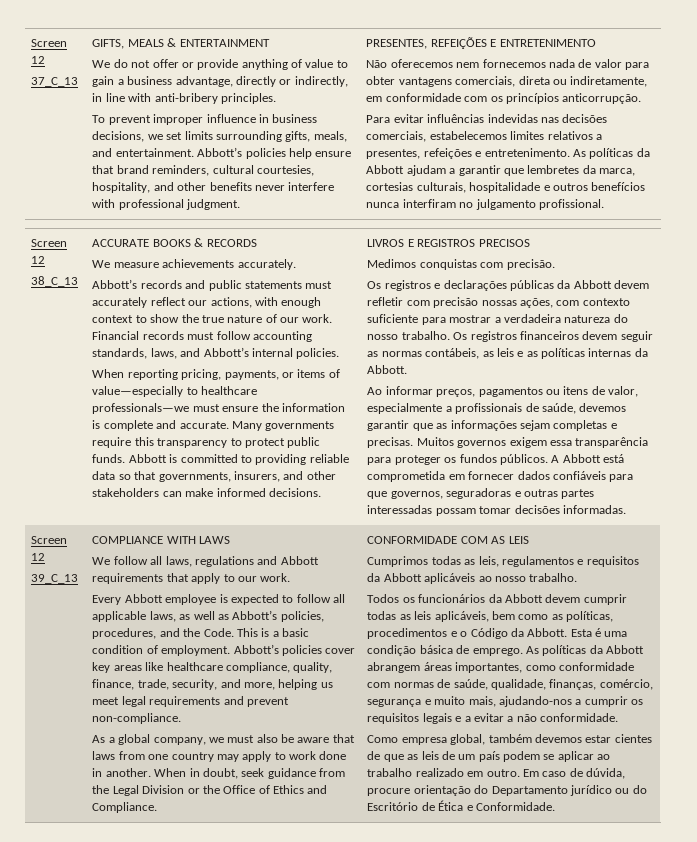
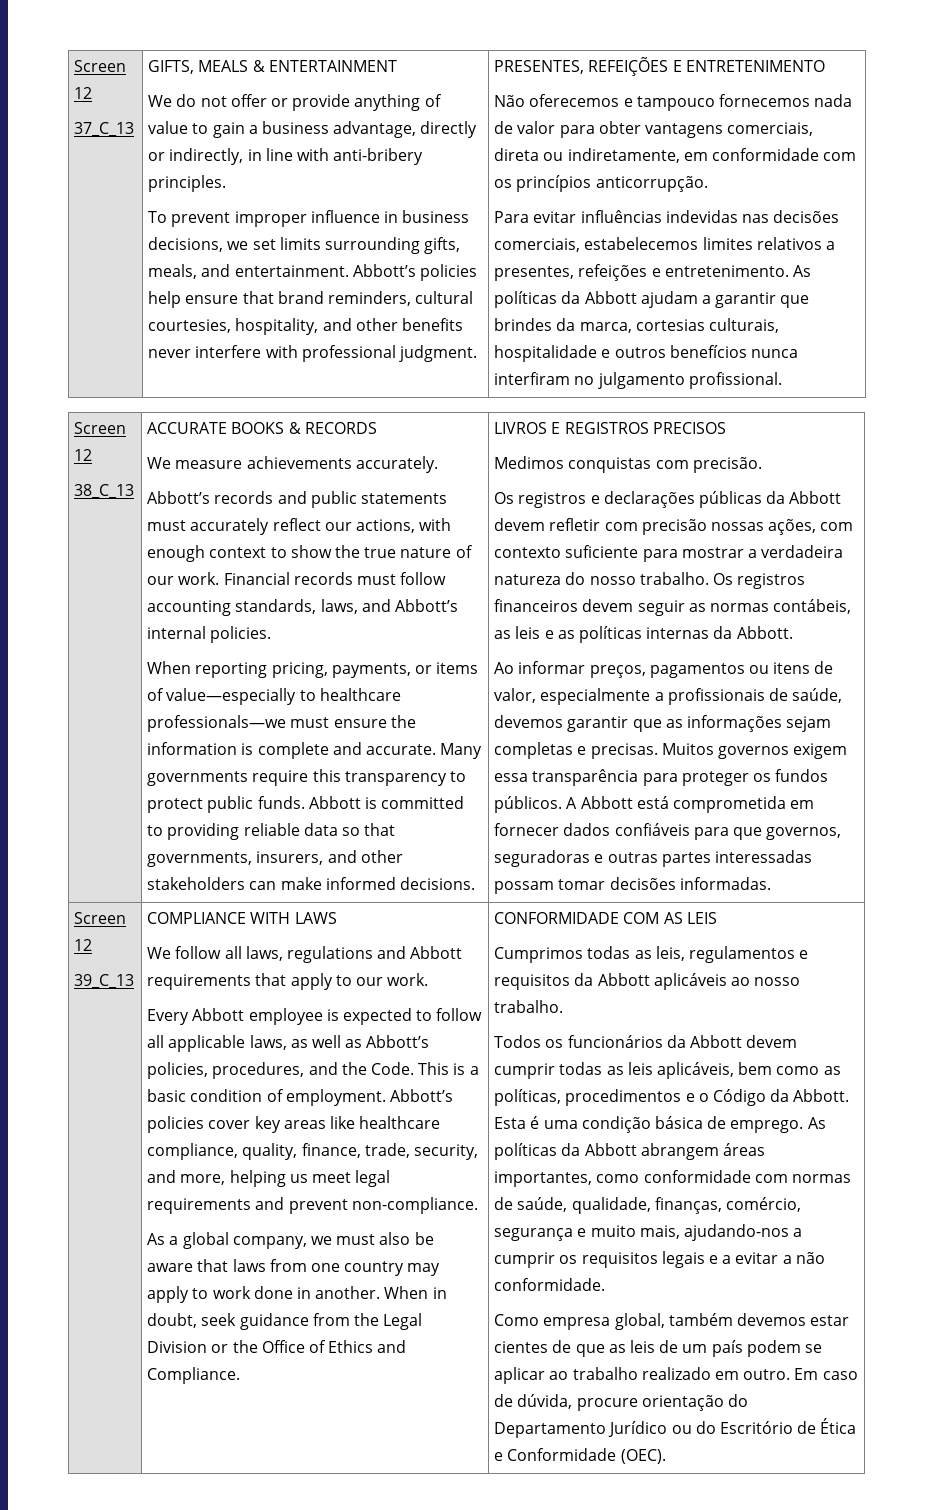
[456,62,480,68] nem -> [623,96,715,111] e tampouco
[527,165,580,174] lembretes -> [494,318,553,331] brindes
[569,785,612,796] jurídico -> [608,1421,668,1437] Jurídico
[475,802,555,811] Conformidade. -> [507,1448,666,1464] Conformidade (OEC).

